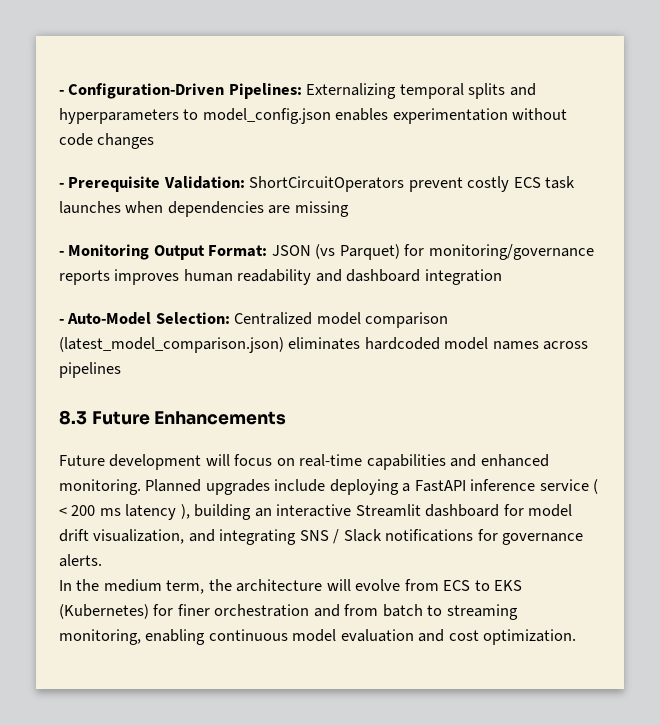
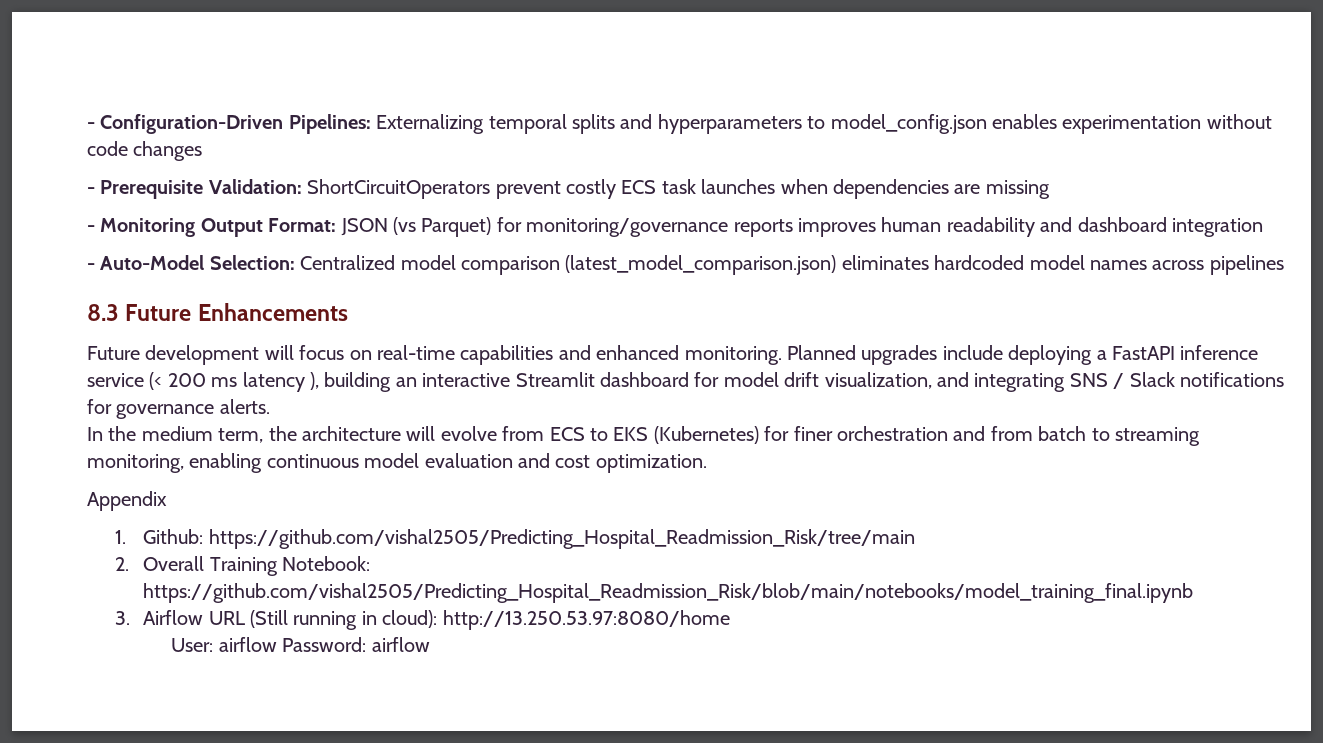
[593,479,599,494] [59,507,67,516] ( < -> [149,372,163,390] (<
(577, 637) none -> [87,491,167,511] [115,529,915,549] [115,556,371,576] [143,583,1194,603] [115,610,730,630] [171,637,430,652] // Appendix // 1. Github: https://github.com/vishal2505/Predicting_Hospital_Readmission_Risk/tree/main // 2. Overall Training Notebook: https://github.com/vishal2505/Predicting_Hospital_Readmission_Risk/blob/main/notebooks/model_training_final.ipynb // 3. Airflow URL (Still running in cloud): http://13.250.53.97:8080/home // User: airflow Password: airflow

